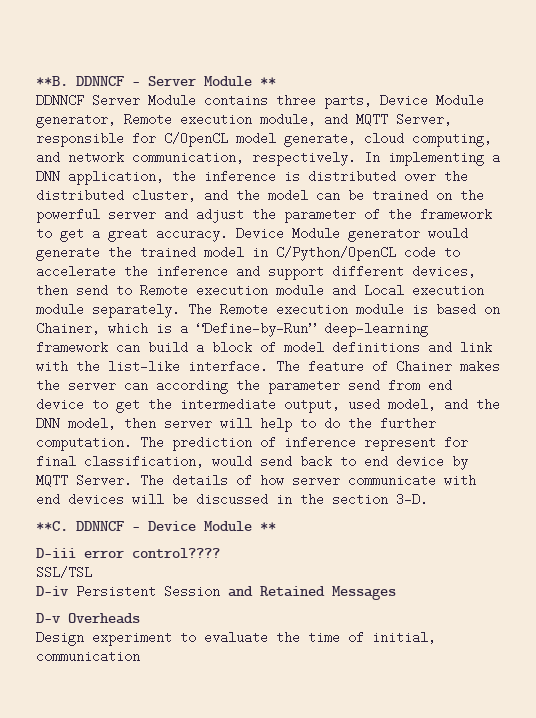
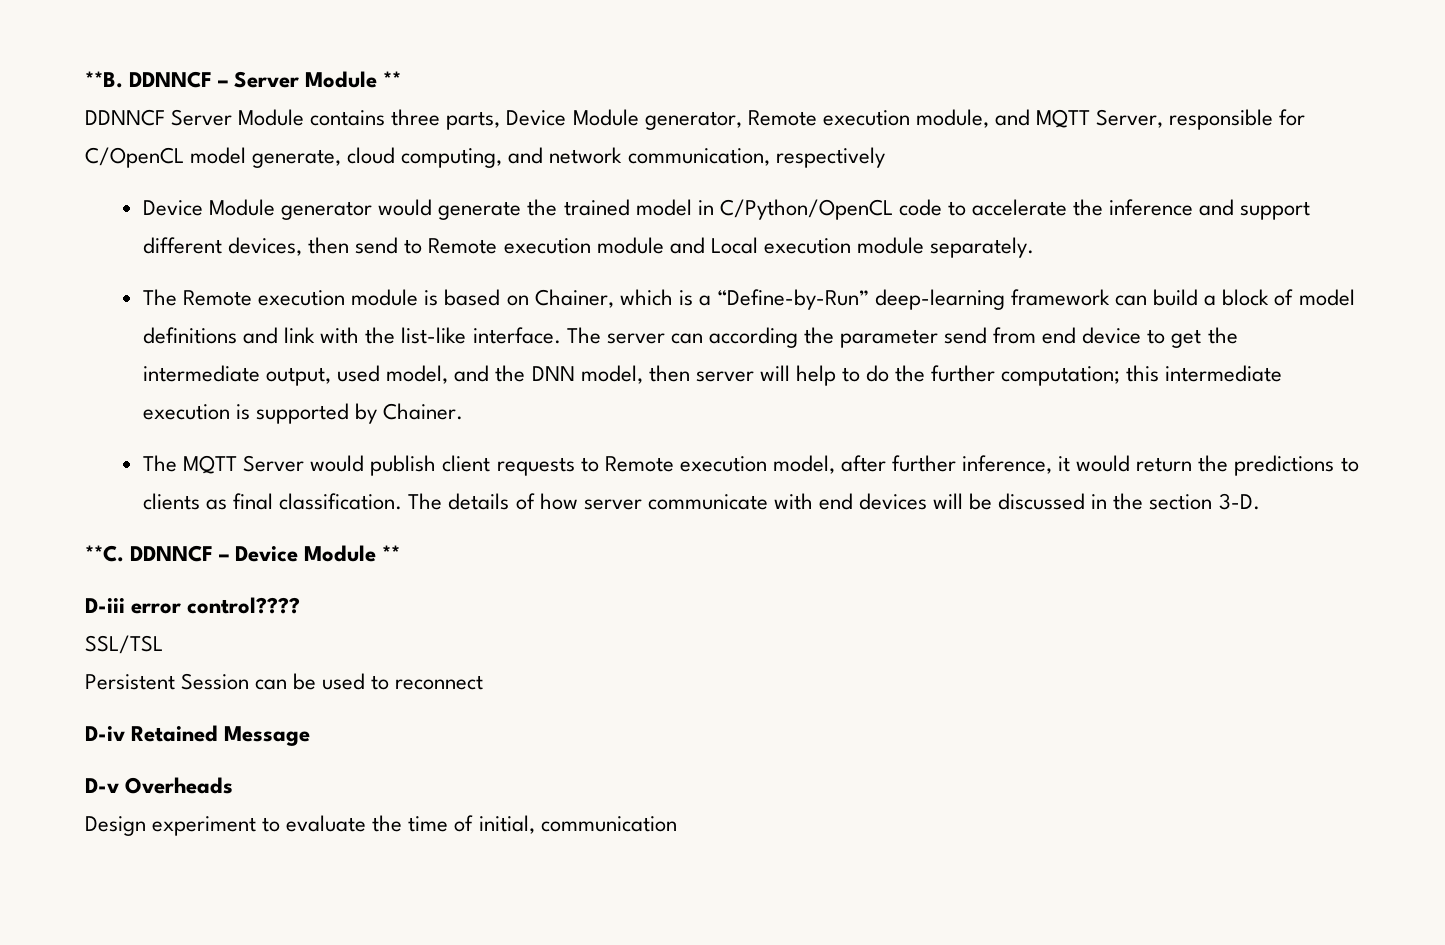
[252,151,500,166] [36,170,468,185] [36,189,484,202] [36,208,492,223] [36,227,228,242] respectively. In implementing a DNN application, the inference is distributed over the distributed cluster, and the model can be trained on the powerful server and adjust the parameter of the framework to get a great accuracy. -> [775,147,885,168] respectively //
(180, 310) none -> (1034, 247) //
[308,360,500,373] [36,379,60,392] feature of Chainer makes the -> (601, 335) none
[36,436,468,451] [36,455,468,470] [36,474,132,487] computation. The prediction of inference represent for final classification, would send back to end device by MQTT Server. -> [1001,365,1283,386] [143,403,464,424] [143,455,1359,476] [143,493,403,510] computation; this intermediate execution is supported by Chainer. // The MQTT Server would publish client requests to Remote execution model, after further inference, it would return the predictions to clients as final classification.
[36,586,68,596] D-iv -> (163, 644) none
[228,586,396,600] and Retained Messages -> [255,673,484,690] [85,725,311,746] can be used to reconnect // D-iv Retained Message

